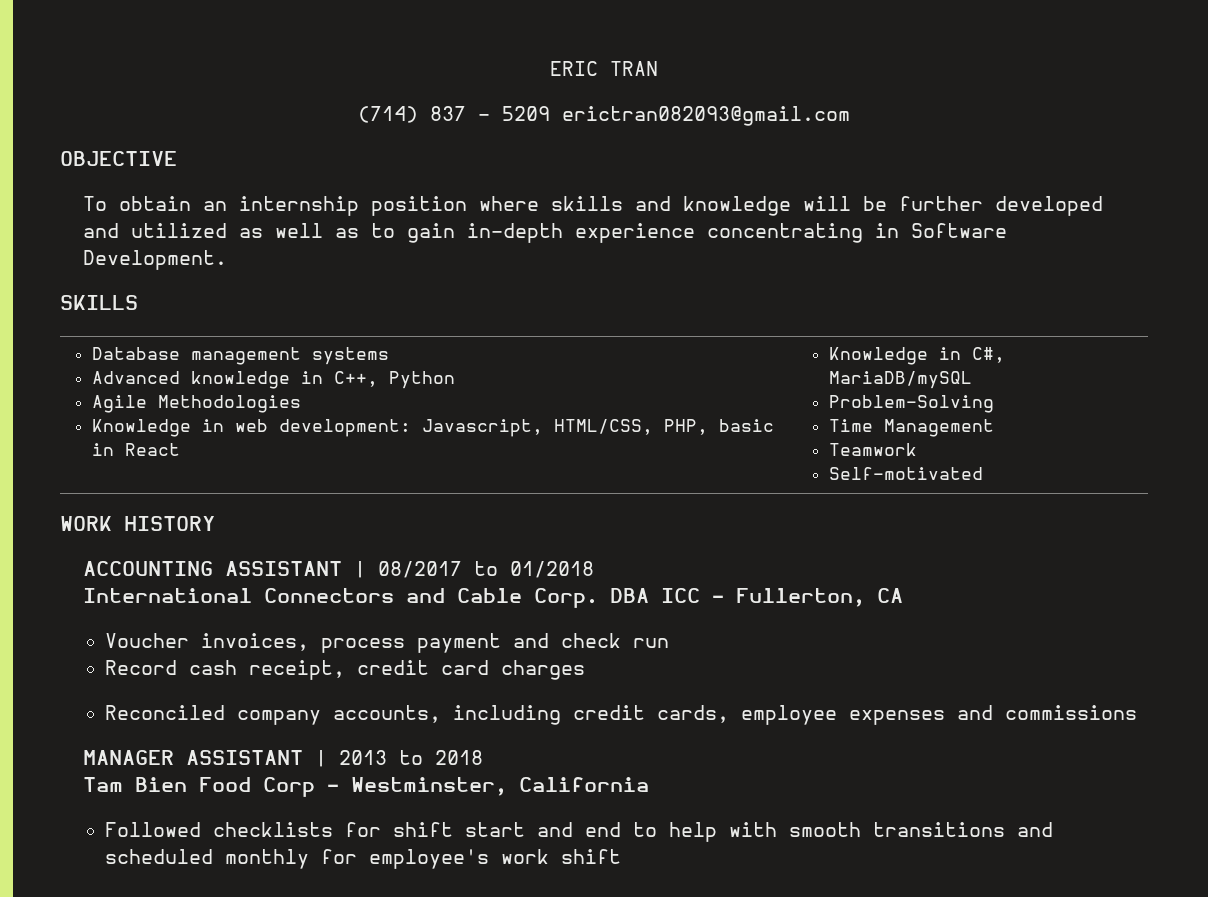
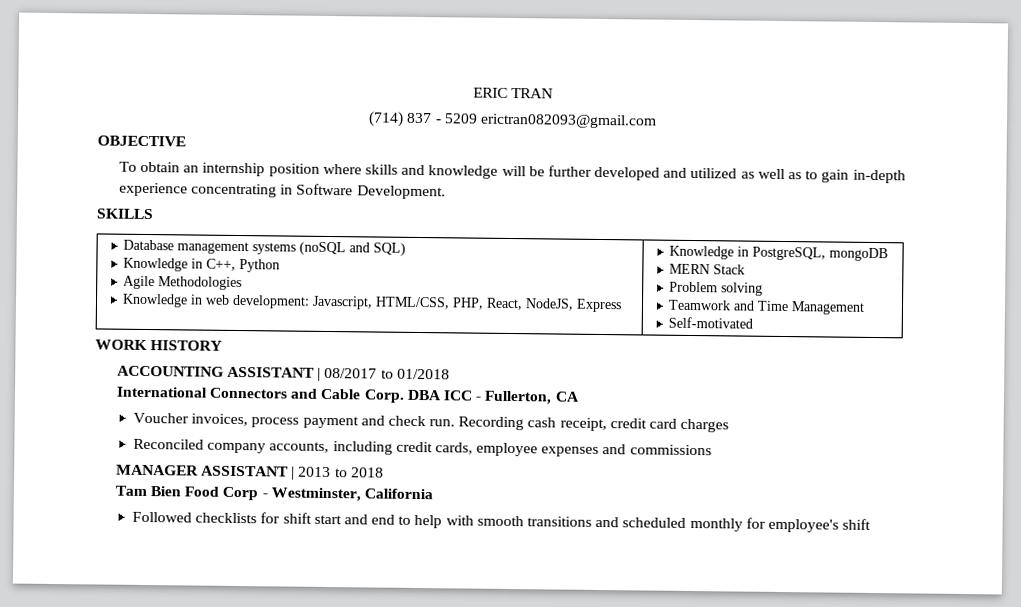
[91,371,290,389] // Advanced knowledge -> [299,241,407,256] [123,257,189,272] (noSQL and SQL) // Knowledge
[718,419,774,432] [91,443,180,456] [828,347,1005,365] [828,371,972,389] [828,395,994,413] basic in React | Knowledge in C#, MariaDB/mySQL // Problem-Solving // -> [486,297,623,313] [669,245,889,262] [669,263,746,275] [669,281,764,296] [668,299,756,311] React, NodeJS, Express | Knowledge in PostgreSQL, mongoDB // MERN Stack // Problem solving // Teamwork and
[828,443,917,456] // Teamwork -> (866, 308) none
[632,638,669,648] [104,660,177,675] run // Record -> [429,416,525,431] run. Recording
[500,849,549,864] work -> (839, 525) none

